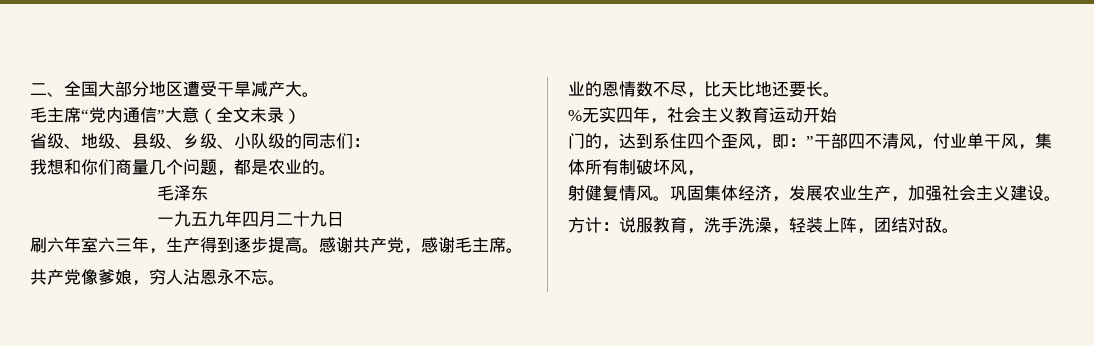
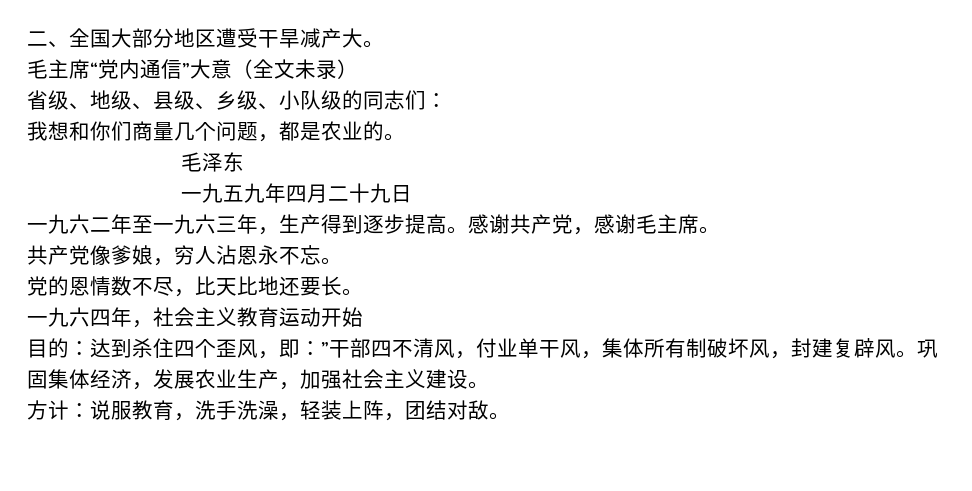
[30,236,98,253] 刷六年室 -> [27,214,195,234] 一九六二年至一九
[568,81,585,96] 业 -> [27,276,48,296] 党
[568,107,616,123] %无实 -> [27,307,90,327] 一九六
[568,133,670,150] 门的，达到系 -> [27,338,153,358] 目的：达到杀
[568,185,636,201] // 射健复情 -> [791,338,875,358] 封建复辟

